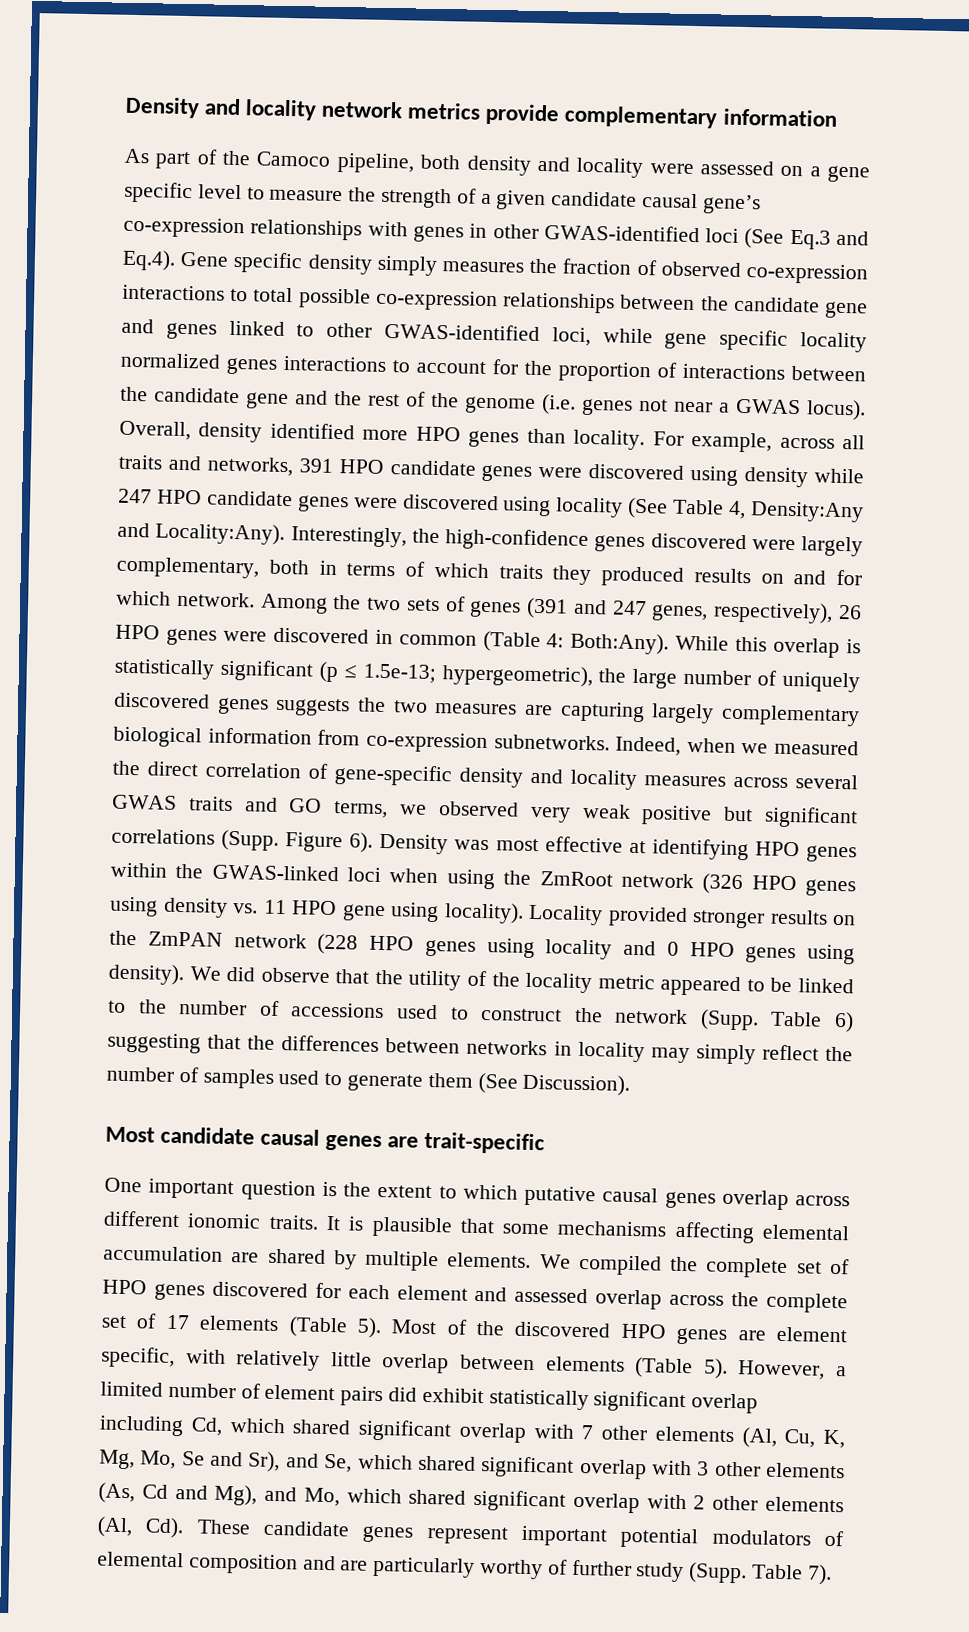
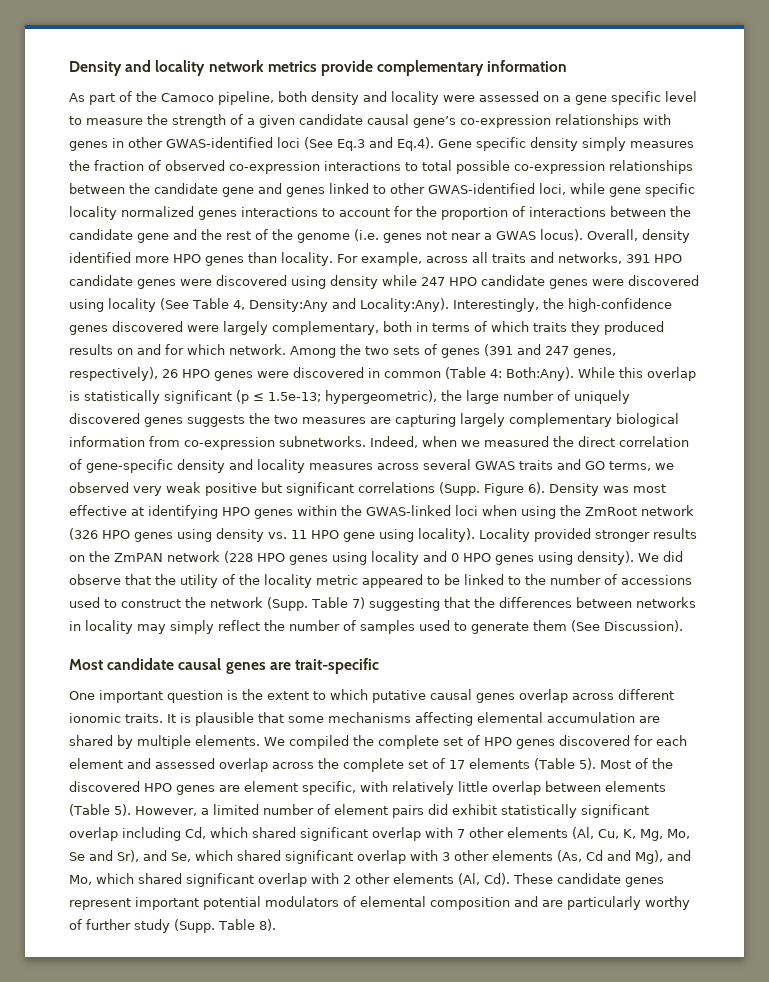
[833,1011,854,1033] 6) -> [351,597,365,609] 7)
[806,1564,832,1585] 7). -> [258,919,276,931] 8).

